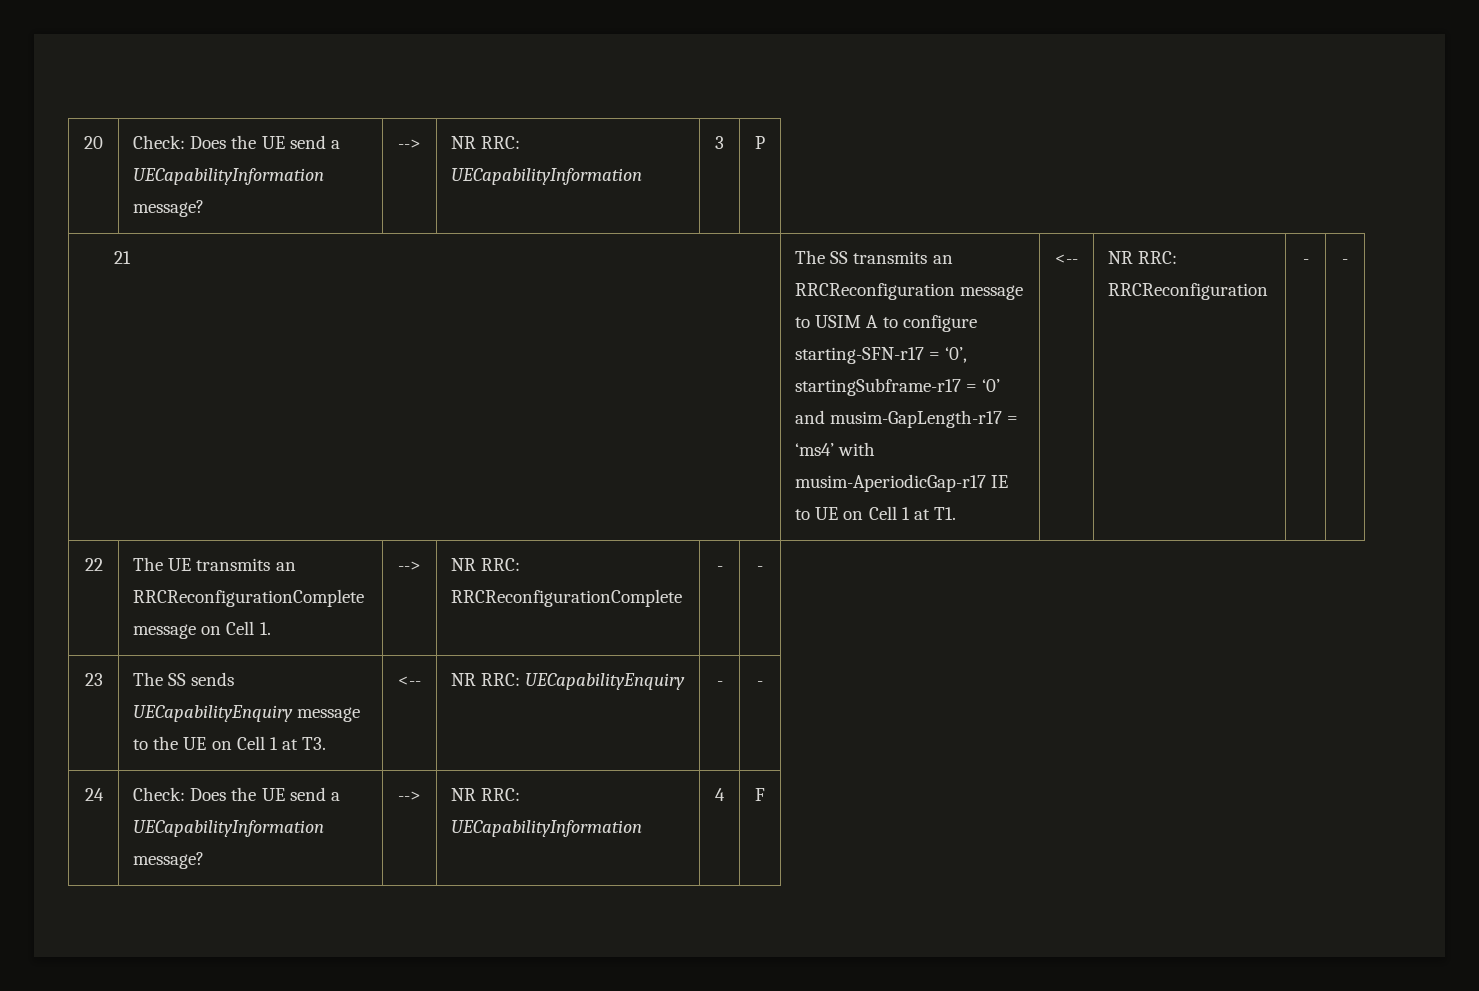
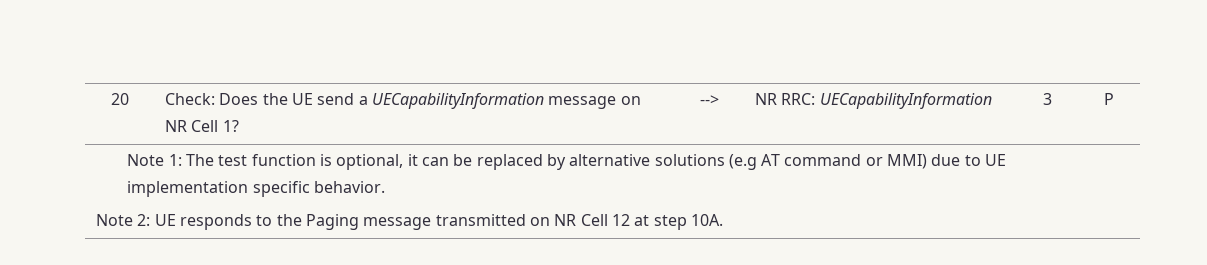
[133,200,205,217] message? -> [548,96,641,109] [165,120,239,132] message on NR Cell 1?
[113,251,131,264] [795,250,953,264] [795,283,1024,300] [795,315,977,332] [795,347,968,364] [795,378,1001,396] [795,410,1019,428] [795,442,876,456] [795,474,1009,492] [795,506,956,520] [1055,254,1078,264] [1108,251,1178,264] [1108,283,1269,300] [1302,259,1309,264] [1342,259,1348,264] [84,558,103,571] [133,557,296,571] [133,589,365,607] [133,621,271,639] [398,561,421,571] [451,558,521,571] [451,589,683,607] [716,566,723,571] [757,566,763,571] [84,673,103,686] [133,672,235,686] [133,705,361,722] [133,736,327,750] [398,676,421,686] [451,673,686,690] [716,681,723,686] [757,681,763,686] [84,788,104,801] [133,787,340,801] [133,820,325,837] [133,852,205,869] [398,791,421,801] [451,788,521,801] [451,820,643,837] [715,788,725,801] [755,788,765,801] 21 | The SS transmits an RRCReconfiguration message to USIM A to configure starting-SFN-r17 = ‘0’, startingSubframe-r17 = ‘0’ and musim-GapLength-r17 = ‘ms4’ with musim-AperiodicGap-r17 IE to UE on Cell 1 at T1. | <-- | NR RRC: RRCReconfiguration | - | - // 22 | The UE transmits an RRCReconfigurationComplete message on Cell 1. | --> | NR RRC: RRCReconfigurationComplete | - | - // 23 | The SS sends UECapabilityEnquiry message to the UE on Cell 1 at T3. | <-- | NR RRC: UECapabilityEnquiry | - | - // 24 | Check: Does the UE send a UECapabilityInformation message? | --> | NR RRC: UECapabilityInformation | 4 | F -> [127,154,1007,170] [127,181,385,197] [96,214,723,230] Note 1: The test function is optional, it can be replaced by alternative solutions (e.g AT command or MMI) due to UE implementation specific behavior. // Note 2: UE responds to the Paging message transmitted on NR Cell 12 at step 10A.

